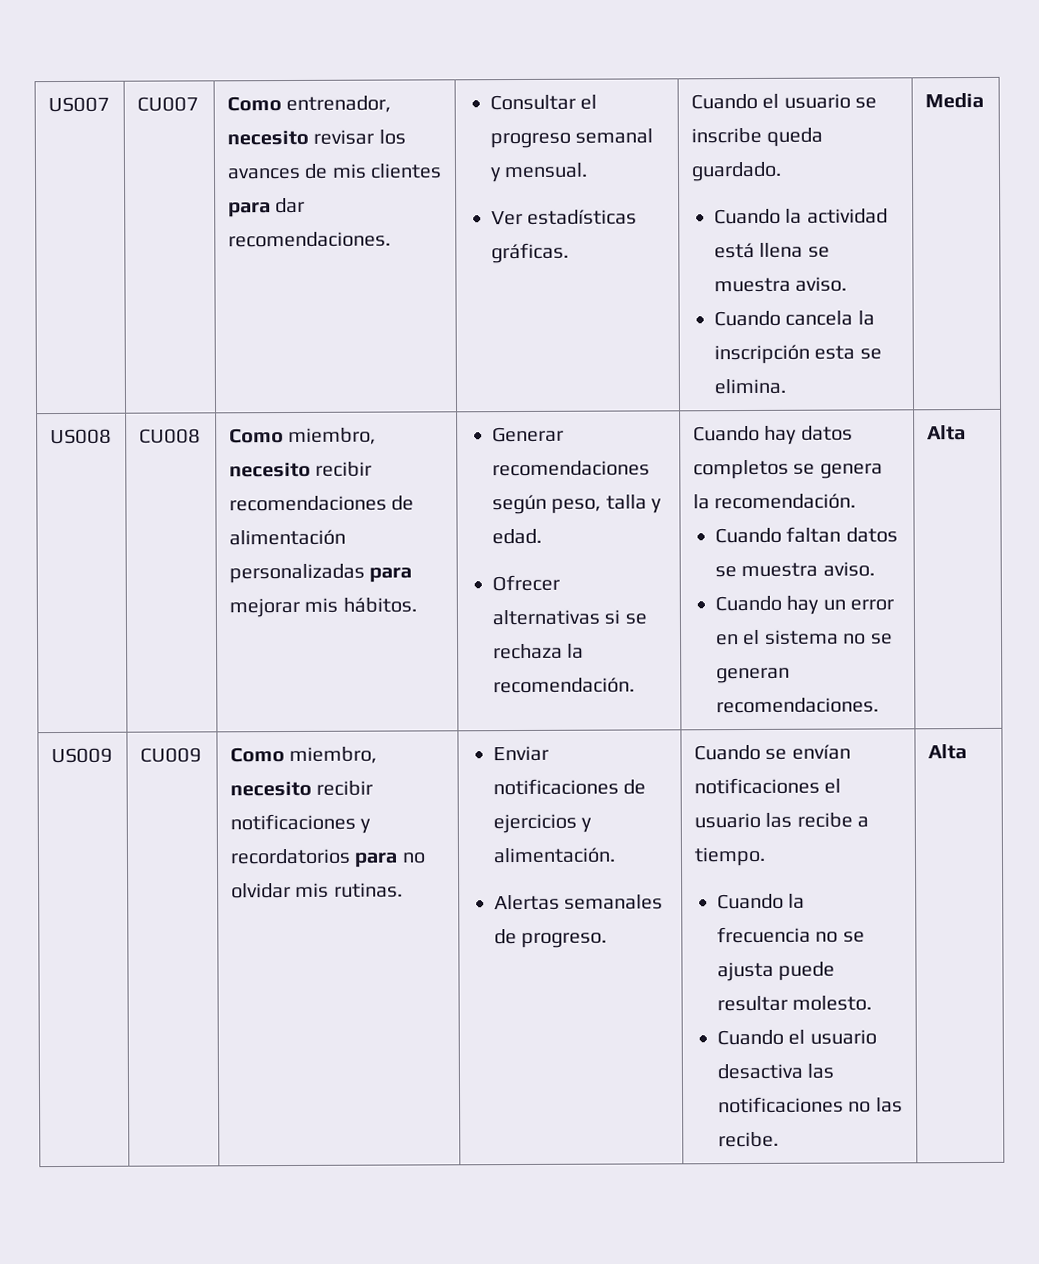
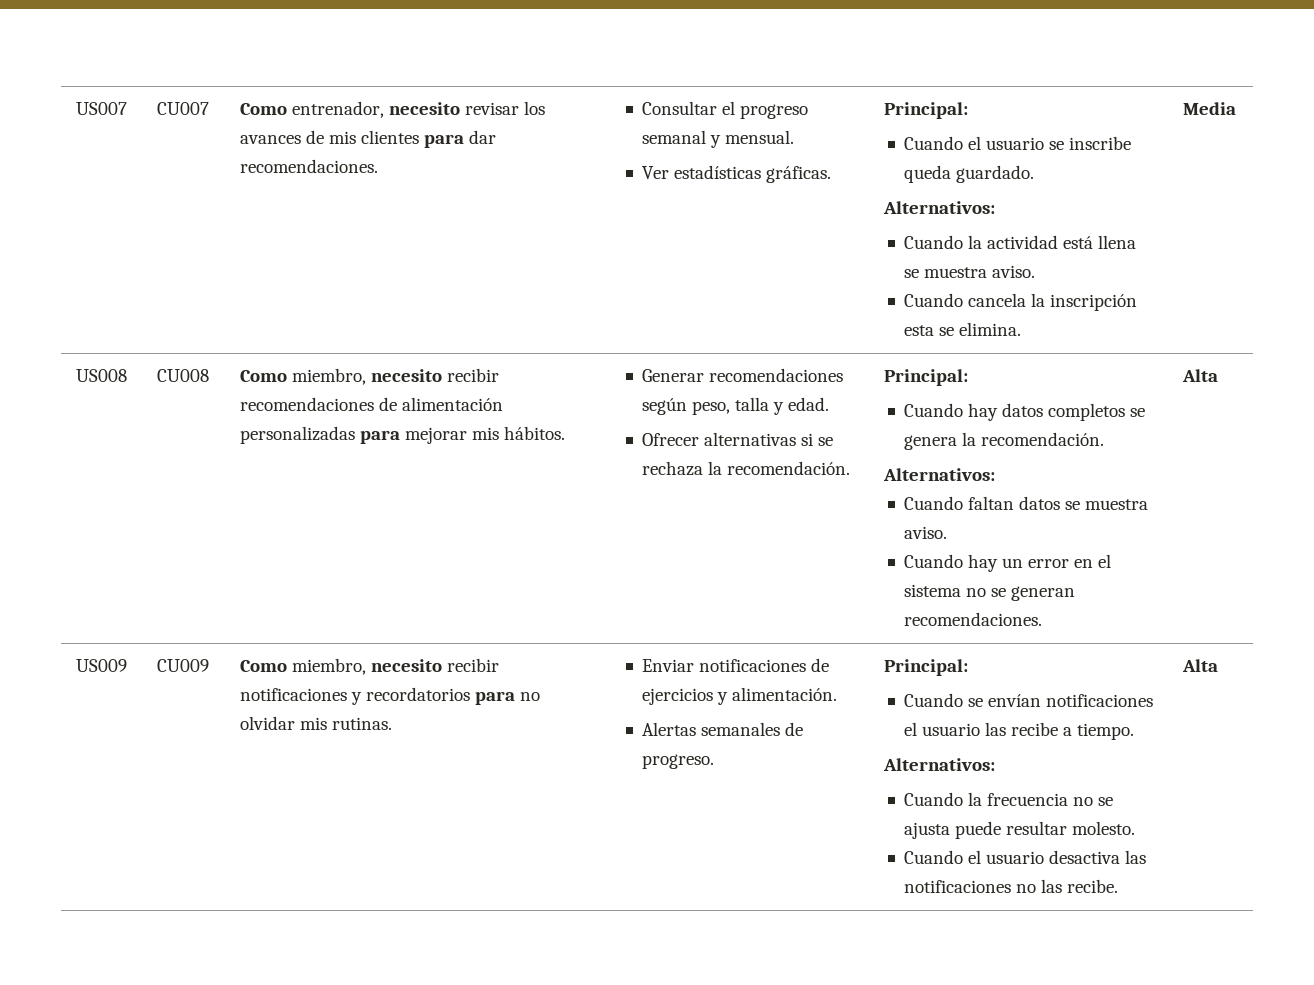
(569, 253) none -> [883,102,968,119] Principal: //
(782, 171) none -> [882,201,995,214] // Alternativos:
(635, 685) none -> [883,369,968,386] Principal: //
(857, 501) none -> [882,468,995,481] // Alternativos:
(608, 940) none -> [883,659,968,676] Principal: //
(766, 856) none -> [882,758,995,771] // Alternativos:

